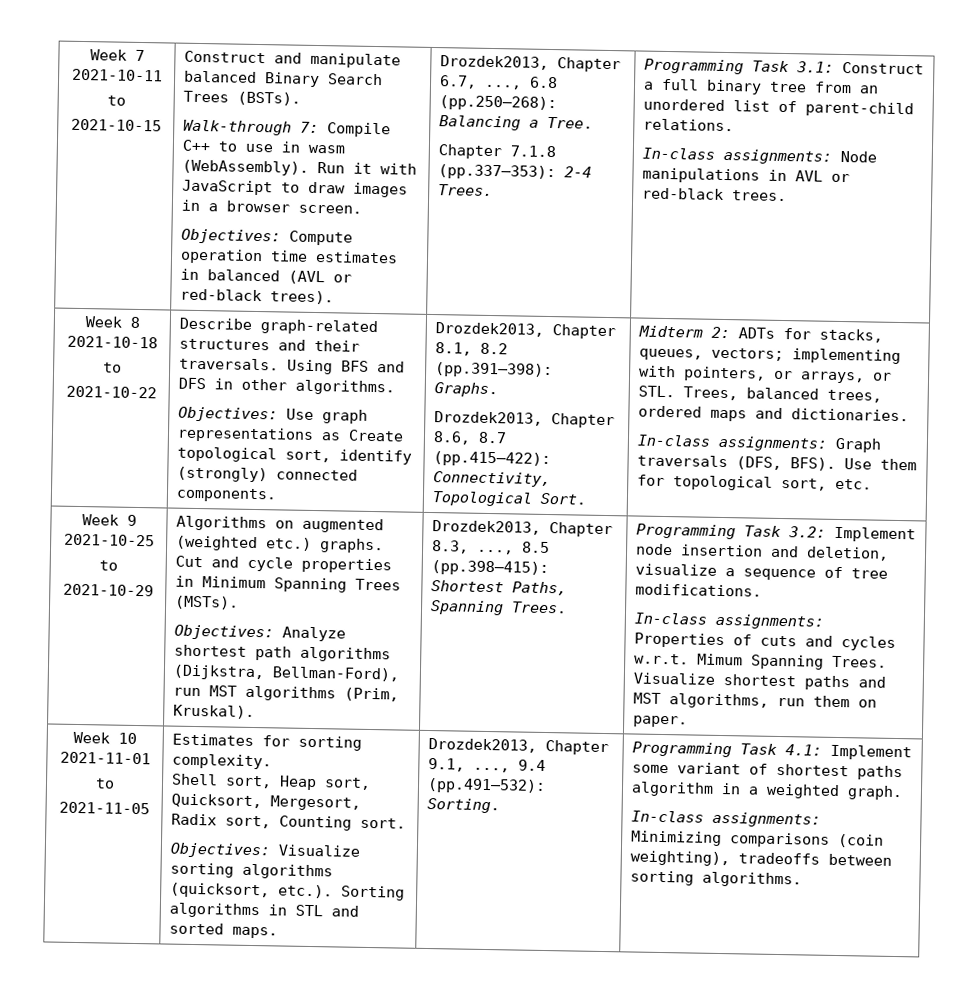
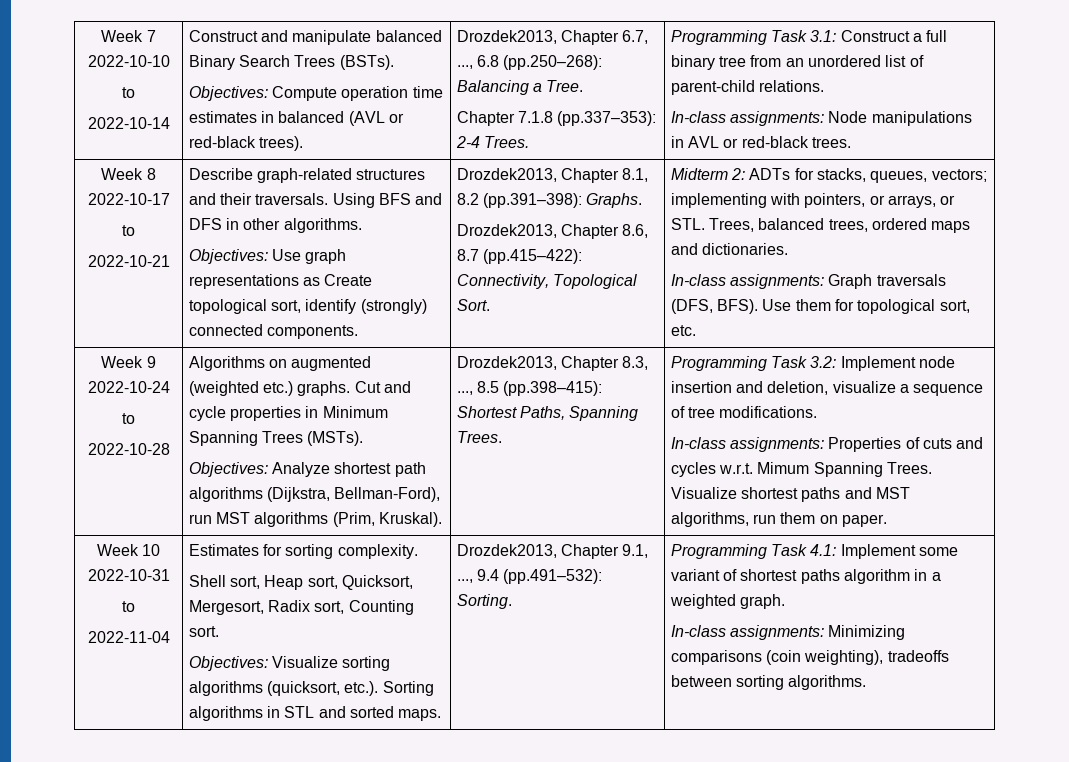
[71,68,163,82] [106,95,126,106] [70,118,162,132] 2021-10-11 // to // 2021-10-15 -> [87,55,170,67] [122,87,135,98] [87,117,170,129] 2022-10-10 // to // 2022-10-14
[182,119,391,138] [181,139,345,154] [181,159,417,176] [181,179,408,198] [180,199,362,214] // Walk-through 7: Compile C++ to use in wasm (WebAssembly). Run it with JavaScript to draw images in a browser screen. -> (394, 62) none
[66,335,158,349] [102,362,122,373] [65,385,157,399] 2021-10-18 // to // 2021-10-22 -> [87,193,170,205] [122,225,135,236] [87,255,170,267] 2022-10-17 // to // 2022-10-21
[63,533,155,547] [98,560,118,571] [62,583,154,597] 2021-10-25 // to // 2021-10-29 -> [87,381,170,393] [122,413,135,424] [87,443,170,455] 2022-10-24 // to // 2022-10-28
[59,751,151,765] [94,778,115,789] [58,801,150,815] 2021-11-01 // to // 2021-11-05 -> [87,569,170,581] [122,601,135,612] [87,631,170,643] 2022-10-31 // to // 2022-11-04

